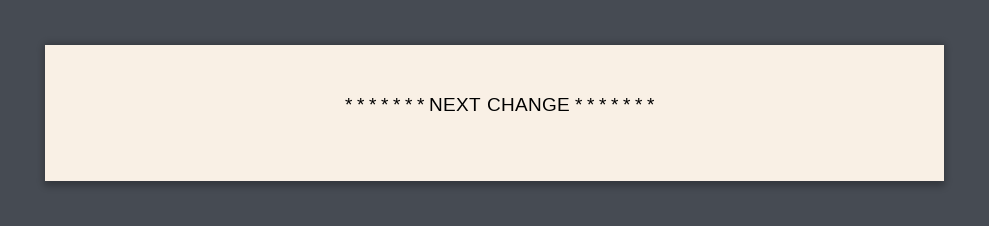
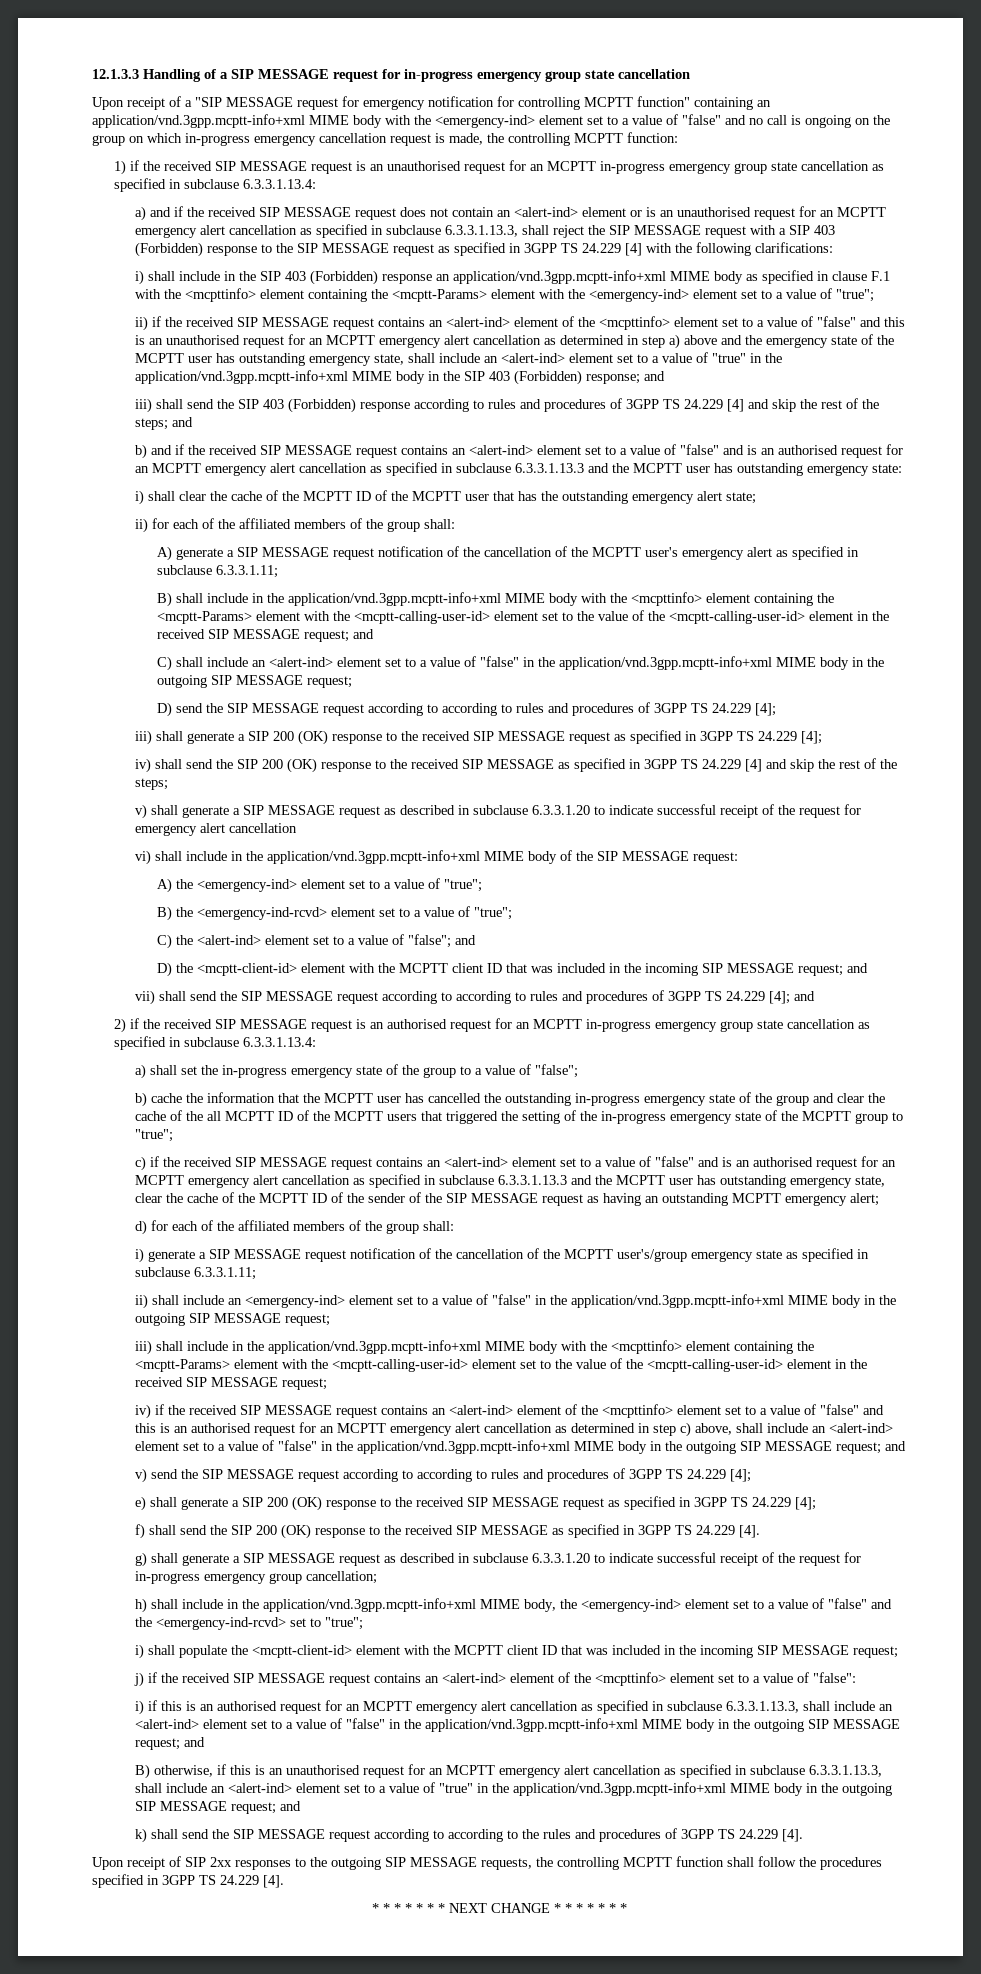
(344, 104) none -> [92,69,690,82] [92,96,771,110] [92,114,890,128] [92,132,678,146] [113,160,884,175] [113,178,316,192] [135,206,887,221] [135,224,836,238] [135,242,834,257] [135,270,891,285] [135,288,875,302] [135,316,906,331] [135,334,895,349] [135,352,783,366] [135,370,666,385] [135,398,880,413] [135,417,194,430] [135,444,904,459] [135,462,903,476] [135,490,757,505] [135,518,456,533] [156,546,859,561] [156,565,278,578] [156,592,834,607] [156,610,889,624] [156,629,374,642] [156,656,884,671] [156,675,352,688] [156,702,776,717] [135,730,823,745] [135,758,898,773] [135,778,169,790] [135,804,862,819] [135,823,298,836] [135,850,739,865] [156,878,482,893] [156,906,512,921] [156,934,476,949] [156,962,868,977] [135,990,816,1005] [113,1018,870,1033] [113,1036,316,1050] [135,1064,579,1079] [135,1092,886,1107] [135,1110,904,1124] [135,1129,174,1142] [135,1156,897,1171] [135,1174,886,1188] [135,1192,880,1206] [135,1220,455,1235] [135,1248,870,1263] [135,1267,257,1280] [135,1294,897,1309] [135,1313,331,1326] [135,1340,815,1355] [135,1358,868,1372] [135,1377,328,1390] [135,1404,885,1419] [135,1422,894,1437] [135,1440,907,1454] [135,1468,752,1483] [135,1496,817,1511] [135,1524,761,1539] [135,1552,862,1567] [135,1571,378,1584] [135,1598,893,1613] [135,1617,364,1630] [135,1644,899,1659] [134,1672,857,1687] [135,1700,894,1715] [135,1718,901,1732] [135,1737,206,1750] [135,1764,883,1779] [135,1782,893,1796] [135,1801,302,1814] [135,1828,804,1843] [92,1856,882,1870] [92,1874,284,1888] 12.1.3.3 Handling of a SIP MESSAGE request for in-progress emergency group state cancellation // Upon receipt of a "SIP MESSAGE request for emergency notification for controlling MCPTT function" containing an application/vnd.3gpp.mcptt-info+xml MIME body with the <emergency-ind> element set to a value of "false" and no call is ongoing on the group on which in-progress emergency cancellation request is made, the controlling MCPTT function: // 1) if the received SIP MESSAGE request is an unauthorised request for an MCPTT in-progress emergency group state cancellation as specified in subclause 6.3.3.1.13.4: // a) and if the received SIP MESSAGE request does not contain an <alert-ind> element or is an unauthorised request for an MCPTT emergency alert cancellation as specified in subclause 6.3.3.1.13.3, shall reject the SIP MESSAGE request with a SIP 403 (Forbidden) response to the SIP MESSAGE request as specified in 3GPP TS 24.229 [4] with the following clarifications: // i) shall include in the SIP 403 (Forbidden) response an application/vnd.3gpp.mcptt-info+xml MIME body as specified in clause F.1 with the <mcpttinfo> element containing the <mcptt-Params> element with the <emergency-ind> element set to a value of "true"; // ii) if the received SIP MESSAGE request contains an <alert-ind> element of the <mcpttinfo> element set to a value of "false" and this is an unauthorised request for an MCPTT emergency alert cancellation as determined in step a) above and the emergency state of the MCPTT user has outstanding emergency state, shall include an <alert-ind> element set to a value of "true" in the application/vnd.3gpp.mcptt-info+xml MIME body in the SIP 403 (Forbidden) response; and // iii) shall send the SIP 403 (Forbidden) response according to rules and procedures of 3GPP TS 24.229 [4] and skip the rest of the steps; and // b) and if the received SIP MESSAGE request contains an <alert-ind> element set to a value of "false" and is an authorised request for an MCPTT emergency alert cancellation as specified in subclause 6.3.3.1.13.3 and the MCPTT user has outstanding emergency state: // i) shall clear the cache of the MCPTT ID of the MCPTT user that has the outstanding emergency alert state; // ii) for each of the affiliated members of the group shall: // A) generate a SIP MESSAGE request notification of the cancellation of the MCPTT user's emergency alert as specified in subclause 6.3.3.1.11; // B) shall include in the application/vnd.3gpp.mcptt-info+xml MIME body with the <mcpttinfo> element containing the <mcptt-Params> element with the <mcptt-calling-user-id> element set to the value of the <mcptt-calling-user-id> element in the received SIP MESSAGE request; and // C) shall include an <alert-ind> element set to a value of "false" in the application/vnd.3gpp.mcptt-info+xml MIME body in the outgoing SIP MESSAGE request; // D) send the SIP MESSAGE request according to according to rules and procedures of 3GPP TS 24.229 [4]; // iii) shall generate a SIP 200 (OK) response to the received SIP MESSAGE request as specified in 3GPP TS 24.229 [4]; // iv) shall send the SIP 200 (OK) response to the received SIP MESSAGE as specified in 3GPP TS 24.229 [4] and skip the rest of the steps; // v) shall generate a SIP MESSAGE request as described in subclause 6.3.3.1.20 to indicate successful receipt of the request for emergency alert cancellation // vi) shall include in the application/vnd.3gpp.mcptt-info+xml MIME body of the SIP MESSAGE request: // A) the <emergency-ind> element set to a value of "true"; // B) the <emergency-ind-rcvd> element set to a value of "true"; // C) the <alert-ind> element set to a value of "false"; and // D) the <mcptt-client-id> element with the MCPTT client ID that was included in the incoming SIP MESSAGE request; and // vii) shall send the SIP MESSAGE request according to according to rules and procedures of 3GPP TS 24.229 [4]; and // 2) if the received SIP MESSAGE request is an authorised request for an MCPTT in-progress emergency group state cancellation as specified in subclause 6.3.3.1.13.4: // a) shall set the in-progress emergency state of the group to a value of "false"; // b) cache the information that the MCPTT user has cancelled the outstanding in-progress emergency state of the group and clear the cache of the all MCPTT ID of the MCPTT users that triggered the setting of the in-progress emergency state of the MCPTT group to "true"; // c) if the received SIP MESSAGE request contains an <alert-ind> element set to a value of "false" and is an authorised request for an MCPTT emergency alert cancellation as specified in subclause 6.3.3.1.13.3 and the MCPTT user has outstanding emergency state, clear the cache of the MCPTT ID of the sender of the SIP MESSAGE request as having an outstanding MCPTT emergency alert; // d) for each of the affiliated members of the group shall: // i) generate a SIP MESSAGE request notification of the cancellation of the MCPTT user's/group emergency state as specified in subclause 6.3.3.1.11; // ii) shall include an <emergency-ind> element set to a value of "false" in the application/vnd.3gpp.mcptt-info+xml MIME body in the outgoing SIP MESSAGE request; // iii) shall include in the application/vnd.3gpp.mcptt-info+xml MIME body with the <mcpttinfo> element containing the <mcptt-Params> element with the <mcptt-calling-user-id> element set to the value of the <mcptt-calling-user-id> element in the received SIP MESSAGE request; // iv) if the received SIP MESSAGE request contains an <alert-ind> element of the <mcpttinfo> element set to a value of "false" and this is an authorised request for an MCPTT emergency alert cancellation as determined in step c) above, shall include an <alert-ind> element set to a value of "false" in the application/vnd.3gpp.mcptt-info+xml MIME body in the outgoing SIP MESSAGE request; and // v) send the SIP MESSAGE request according to according to rules and procedures of 3GPP TS 24.229 [4]; // e) shall generate a SIP 200 (OK) response to the received SIP MESSAGE request as specified in 3GPP TS 24.229 [4]; // f) shall send the SIP 200 (OK) response to the received SIP MESSAGE as specified in 3GPP TS 24.229 [4]. // g) shall generate a SIP MESSAGE request as described in subclause 6.3.3.1.20 to indicate successful receipt of the request for in-progress emergency group cancellation; // h) shall include in the application/vnd.3gpp.mcptt-info+xml MIME body, the <emergency-ind> element set to a value of "false" and the <emergency-ind-rcvd> set to "true"; // i) shall populate the <mcptt-client-id> element with the MCPTT client ID that was included in the incoming SIP MESSAGE request; // j) if the received SIP MESSAGE request contains an <alert-ind> element of the <mcpttinfo> element set to a value of "false": // i) if this is an authorised request for an MCPTT emergency alert cancellation as specified in subclause 6.3.3.1.13.3, shall include an <alert-ind> element set to a value of "false" in the application/vnd.3gpp.mcptt-info+xml MIME body in the outgoing SIP MESSAGE request; and // B) otherwise, if this is an unauthorised request for an MCPTT emergency alert cancellation as specified in subclause 6.3.3.1.13.3, shall include an <alert-ind> element set to a value of "true" in the application/vnd.3gpp.mcptt-info+xml MIME body in the outgoing SIP MESSAGE request; and // k) shall send the SIP MESSAGE request according to according to the rules and procedures of 3GPP TS 24.229 [4]. // Upon receipt of SIP 2xx responses to the outgoing SIP MESSAGE requests, the controlling MCPTT function shall follow the procedures specified in 3GPP TS 24.229 [4]. //

